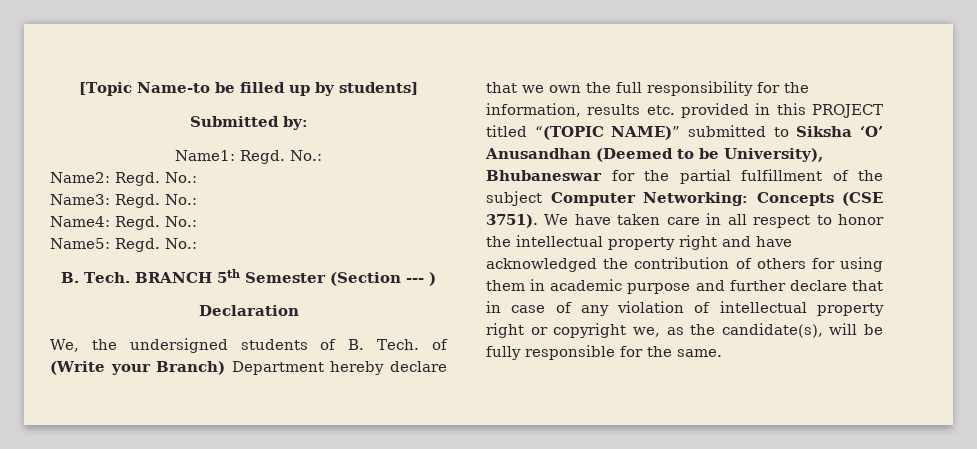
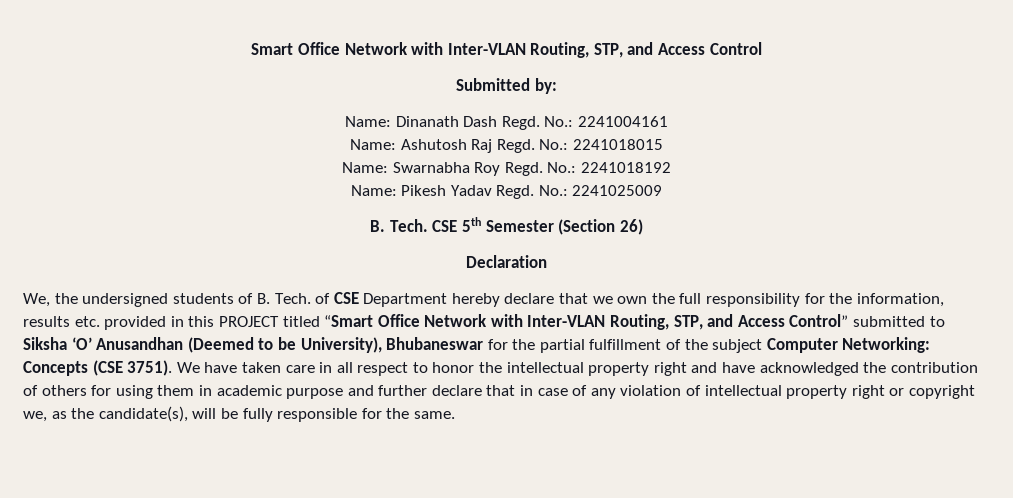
[79,82,418,96] [Topic Name-to be filled up by students] -> [251,42,762,58] Smart Office Network with Inter-VLAN Routing, STP, and Access Control
[175,150,322,164] [50,172,197,186] [50,194,197,208] [50,216,197,230] [50,238,197,252] [61,272,212,283] Name1: Regd. No.: // Name2: Regd. No.: // Name3: Regd. No.: // Name4: Regd. No.: // Name5: Regd. No.: // B. Tech. BRANCH -> [345,116,668,130] [350,139,663,153] [342,162,671,176] [350,185,663,199] [370,219,458,232] Name: Dinanath Dash Regd. No.: 2241004161 // Name: Ashutosh Raj Regd. No.: 2241018015 // Name: Swarnabha Roy Regd. No.: 2241018192 // Name: Pikesh Yadav Regd. No.: 2241025009 // B. Tech. CSE
[405,272,436,286] --- ) -> [619,219,643,235] 26)
[50,361,226,375] (Write your Branch) -> [333,292,359,304] CSE
[534,126,681,140] “(TOPIC NAME)” -> [324,314,849,330] “Smart Office Network with Inter-VLAN Routing, STP, and Access Control”

